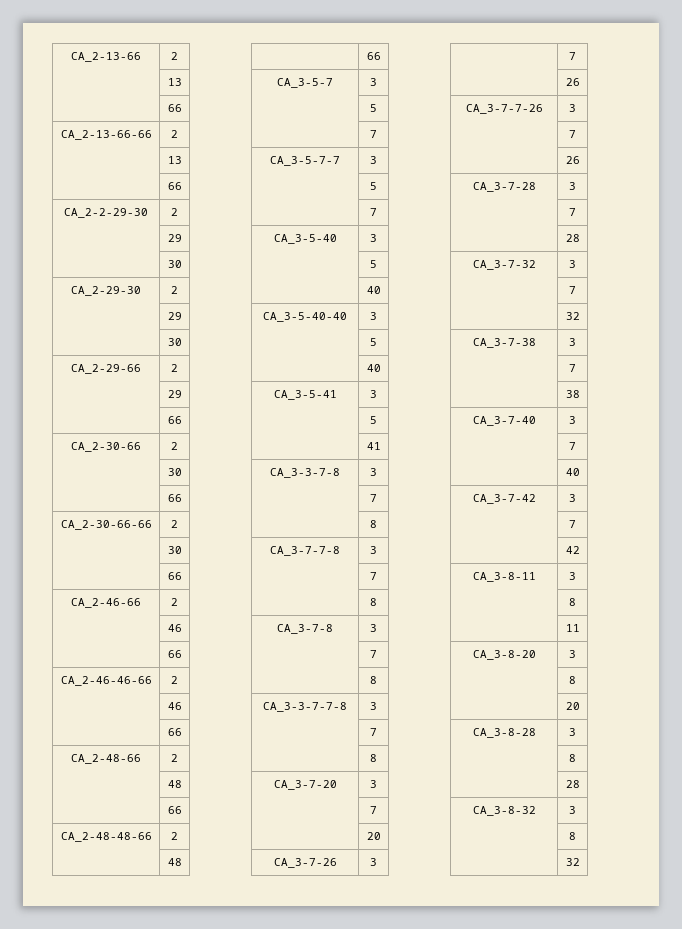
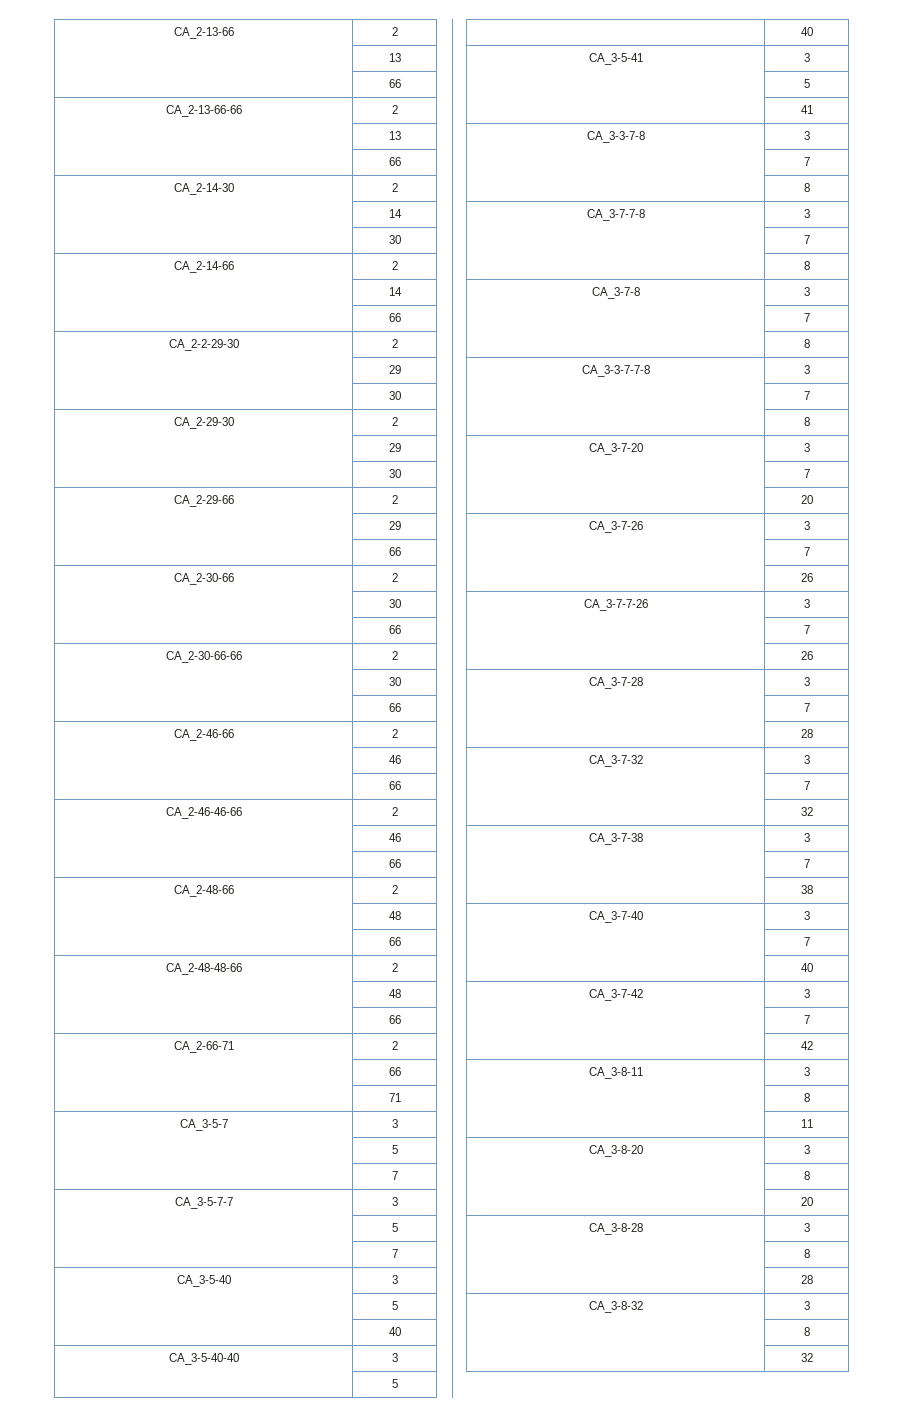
(182, 186) none -> [173,183,234,195] [391,183,398,192] [388,209,402,218] [388,235,401,244] [173,261,234,273] [391,261,398,270] [388,287,402,296] [388,313,401,322] // CA_2-14-30 | 2 // | 14 // | 30 // CA_2-14-66 | 2 // | 14 // | 66
(381, 56) none -> [173,1041,234,1053] [391,1041,398,1050] [388,1067,401,1076] [388,1093,401,1102] // CA_2-66-71 | 2 // | 66 // | 71

